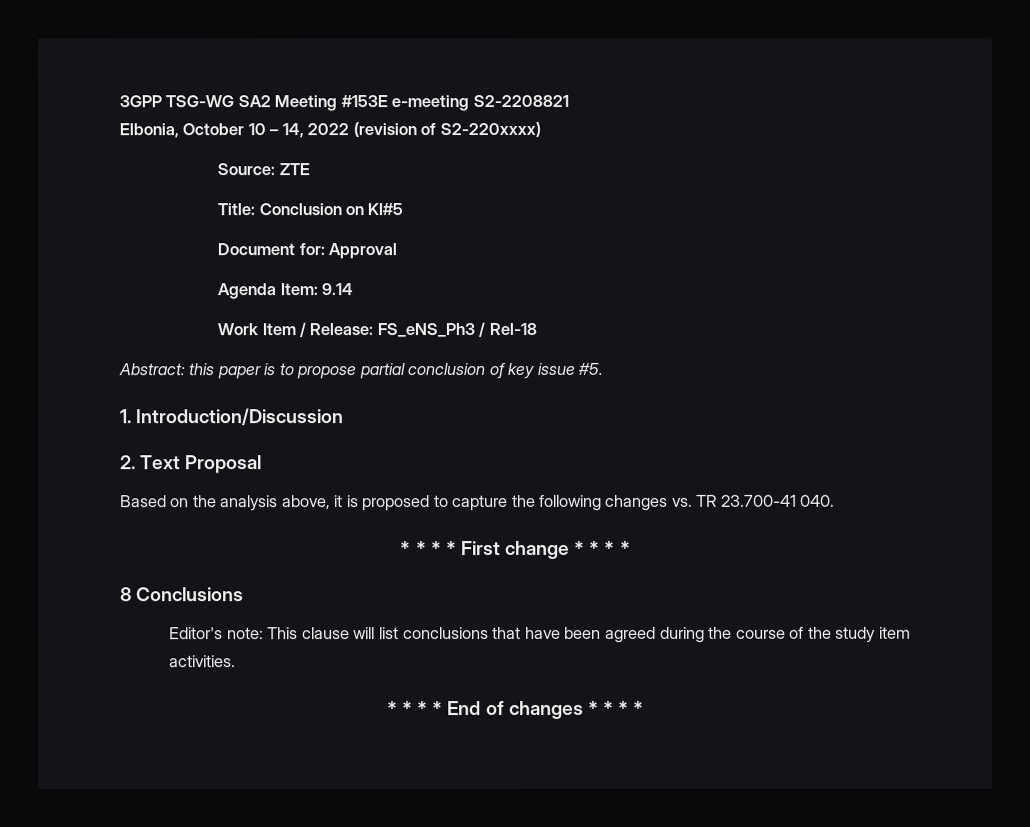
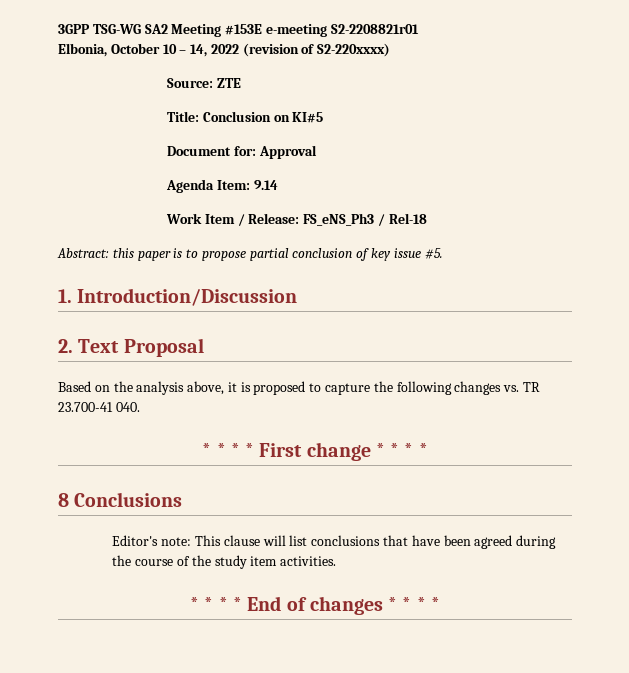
[472,94,569,108] S2-2208821 -> [330,24,419,34] S2-2208821r01

